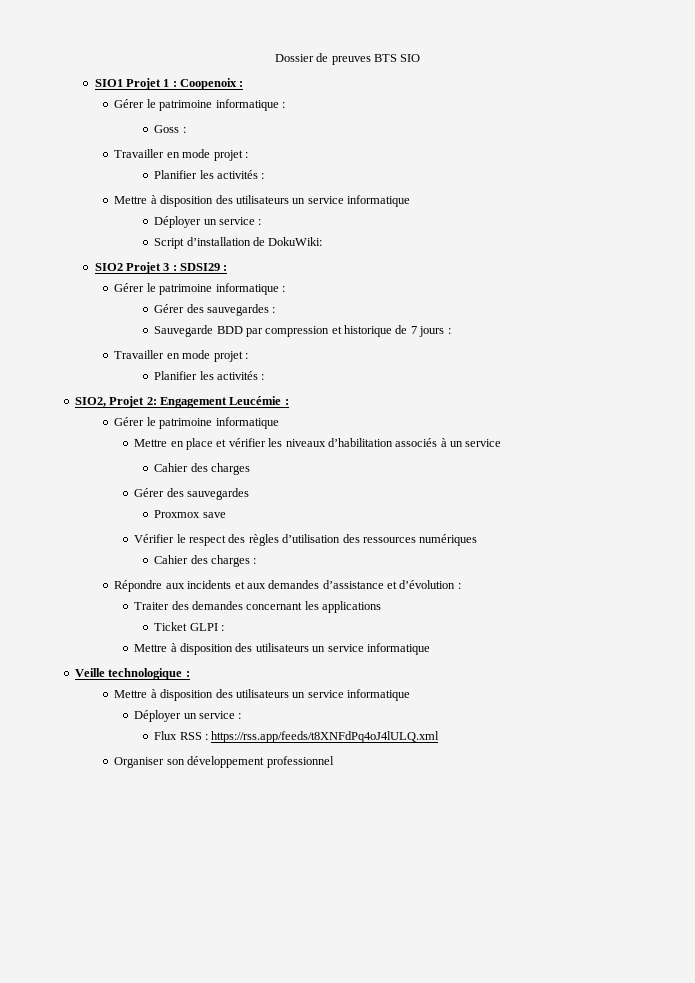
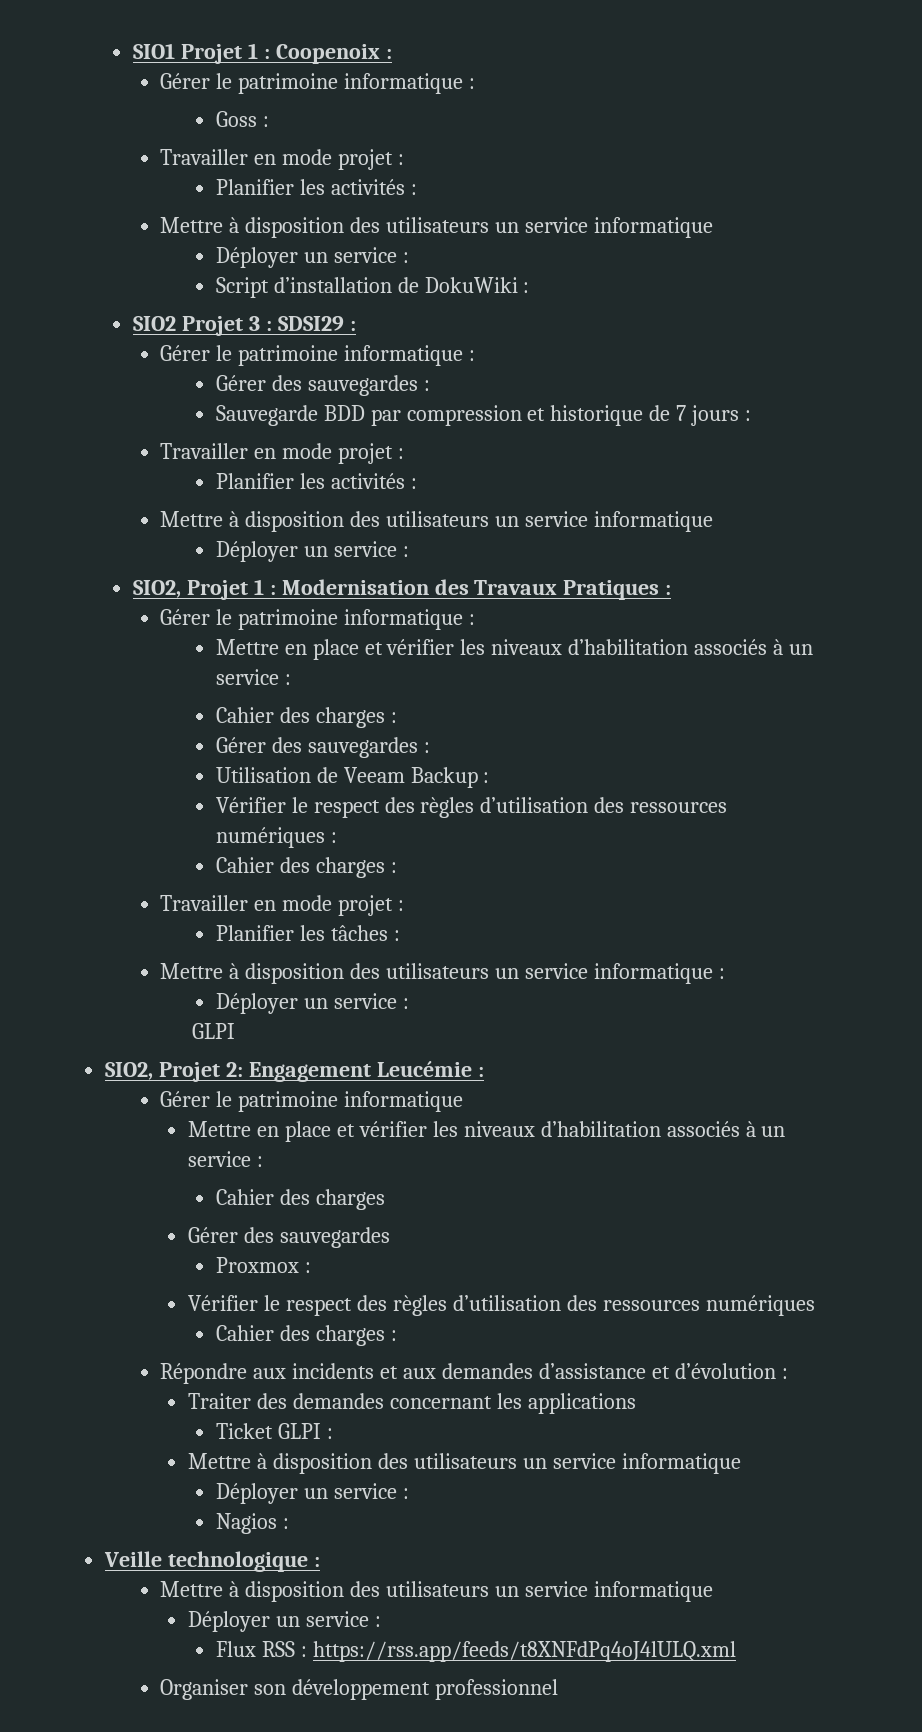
[274,53,421,65] Dossier de preuves BTS SIO // -> (132, 51) none
[268,237,323,246] DokuWiki: -> [424,277,530,293] DokuWiki :
(265, 377) none -> [160,511,714,532] [215,541,409,562] [132,579,672,600] [160,609,476,630] [215,639,814,660] [215,669,291,685] [215,707,397,728] [215,737,430,758] [215,767,490,788] [215,797,728,818] [215,827,337,848] [215,857,397,878] [160,895,405,916] [215,925,400,941] [160,963,725,984] [215,993,409,1014] [191,1023,235,1039] // Mettre à disposition des utilisateurs un service informatique // Déployer un service : // SIO2, Projet 1 : Modernisation des Travaux Pratiques : // Gérer le patrimoine informatique : // Mettre en place et vérifier les niveaux d’habilitation associés à un service : // Cahier des charges : // Gérer des sauvegardes : // Utilisation de Veeam Backup : // Vérifier le respect des règles d’utilisation des ressources numériques : // Cahier des charges : // Travailler en mode projet : // Planifier les tâches : // Mettre à disposition des utilisateurs un service informatique : // Déployer un service : // GLPI
(502, 443) none -> [257,1156,264,1167] :
[202,512,226,518] save -> [304,1262,311,1273] :
(430, 649) none -> [215,1483,409,1504] [215,1513,289,1534] // Déployer un service : // Nagios :

